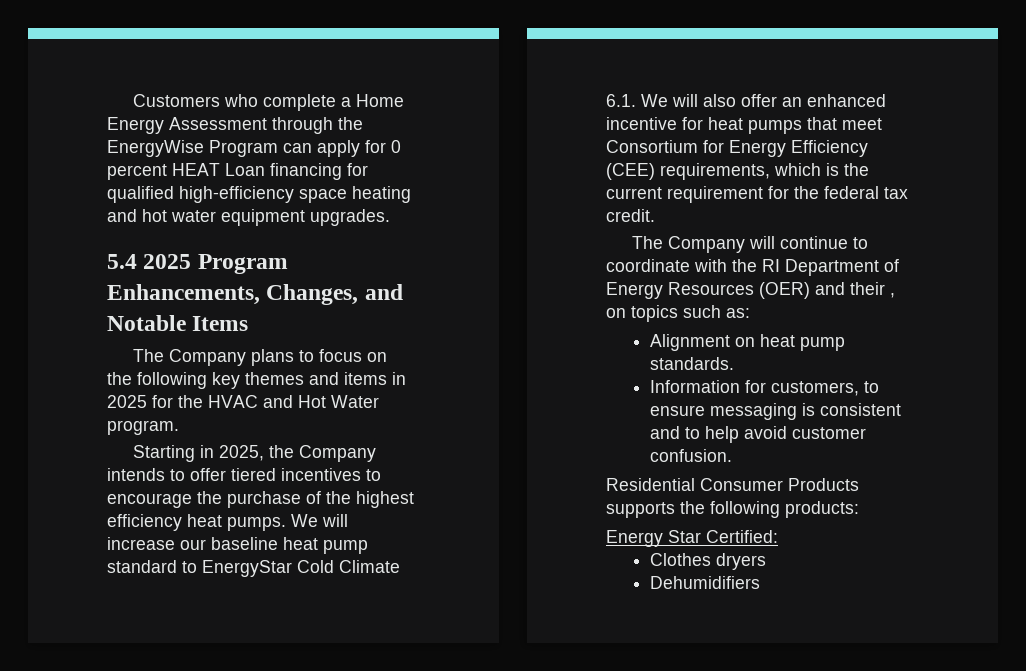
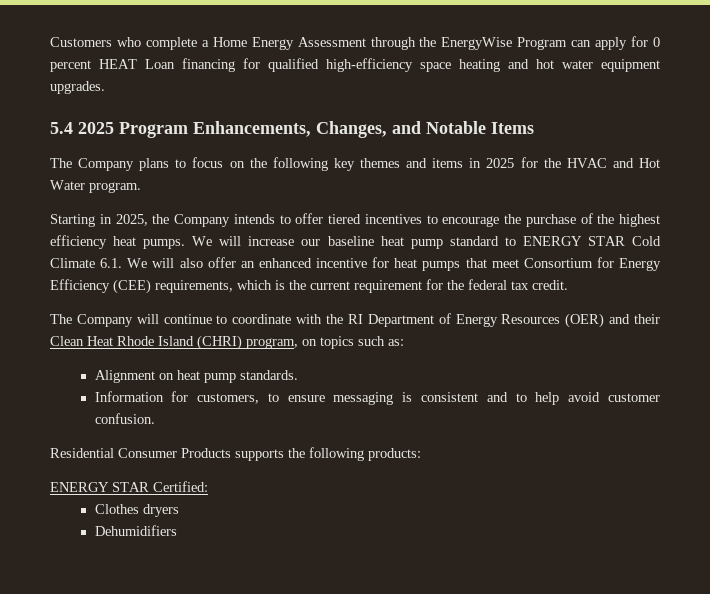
[202,560,292,577] EnergyStar -> [522,236,625,246] ENERGY STAR
[890,293,895,298] , -> [50,335,298,350] Clean Heat Rhode Island (CHRI) program,
[606,530,701,547] Energy Star -> [50,482,149,492] ENERGY STAR

